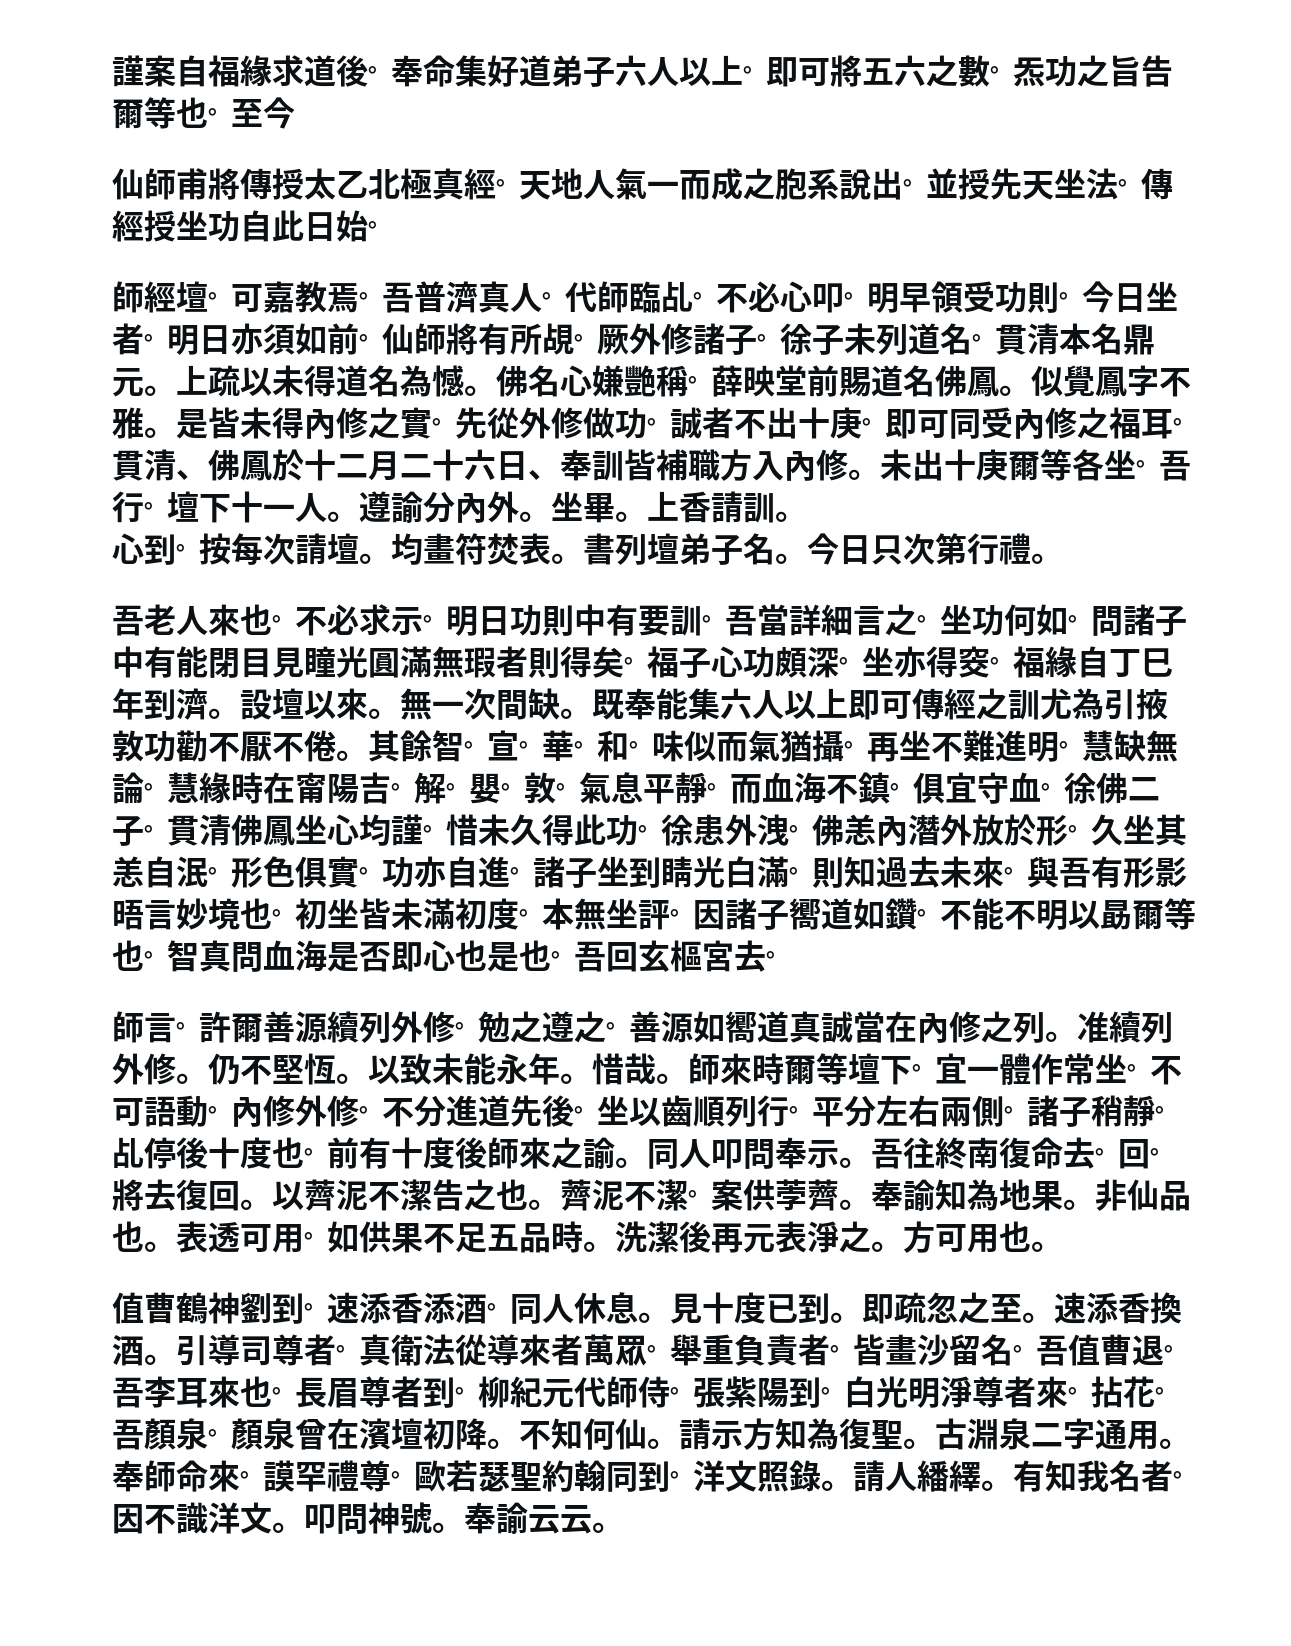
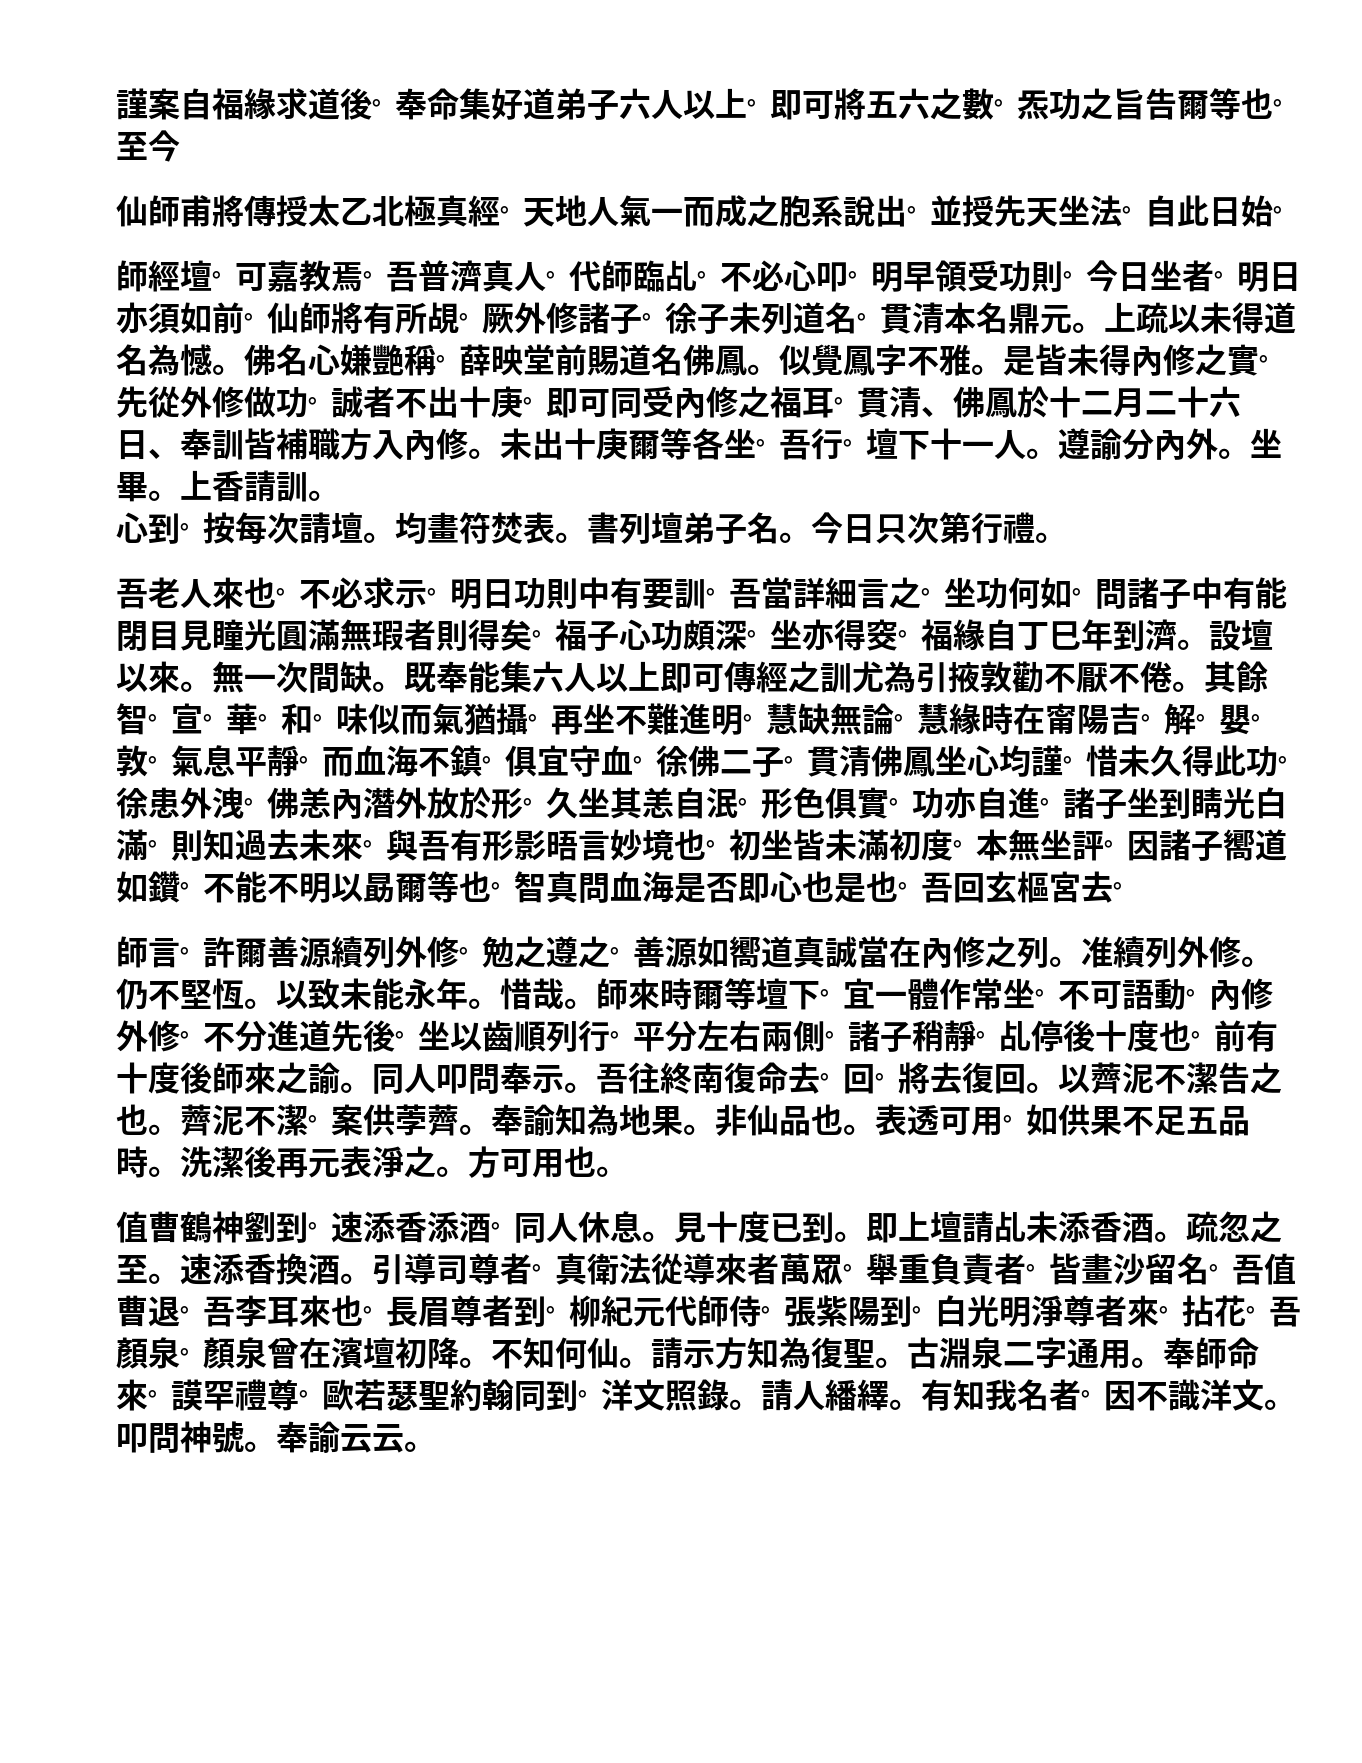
[1141,168,1173,200] [112,210,240,242] 傳經授坐功 -> (1145, 210) none
[144,730,176,762] 功 -> (1012, 677) none
(894, 1309) none -> [898,1211,1186,1243] 上壇請乩未添香酒。

